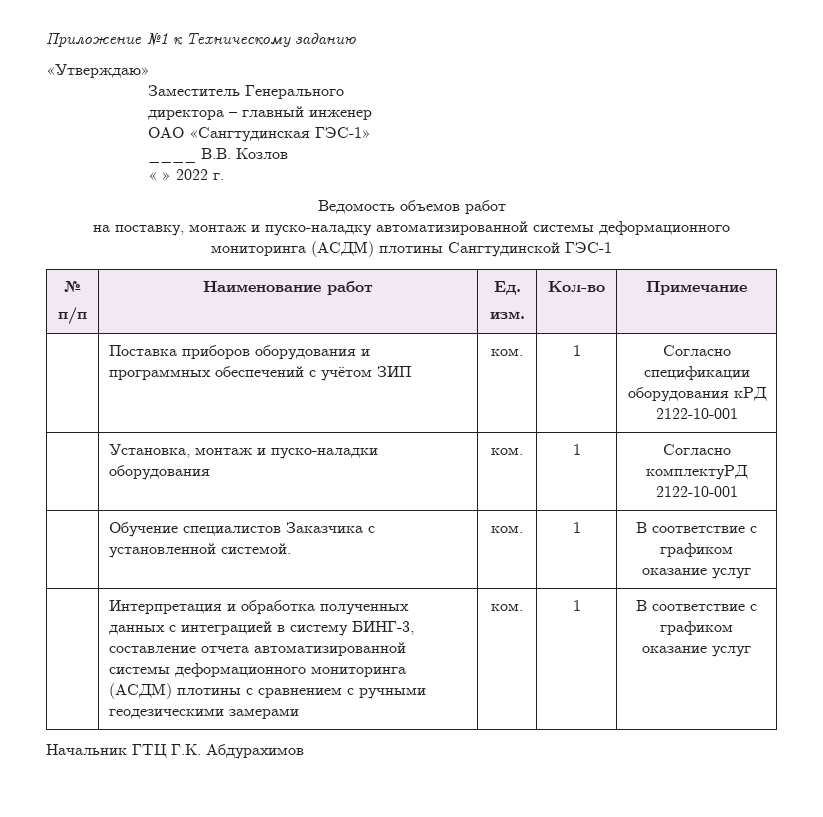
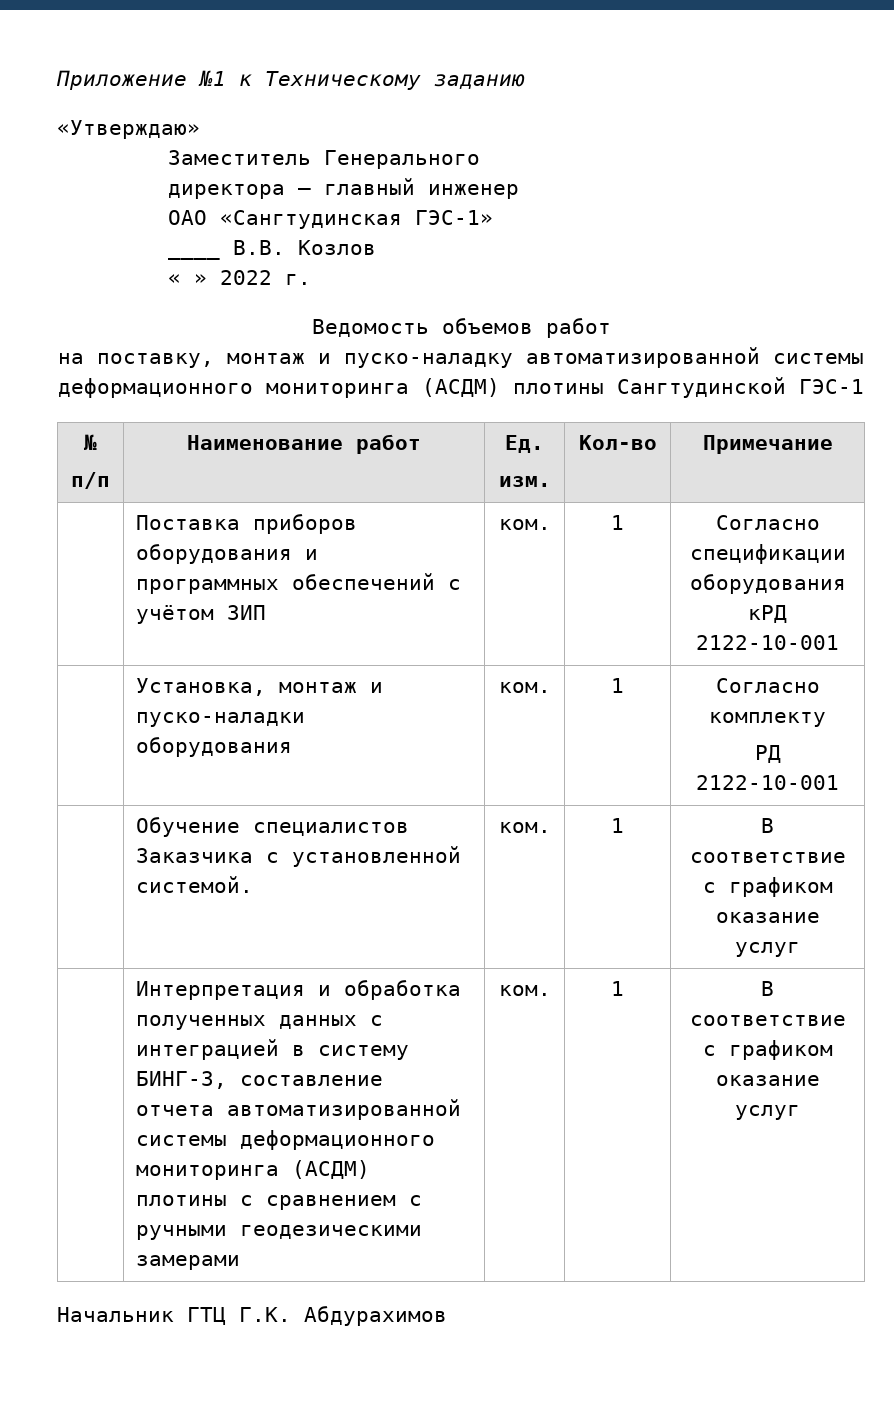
[646,465,748,480] комплектуРД -> [709,712,826,727] [754,745,781,763] комплекту // РД

